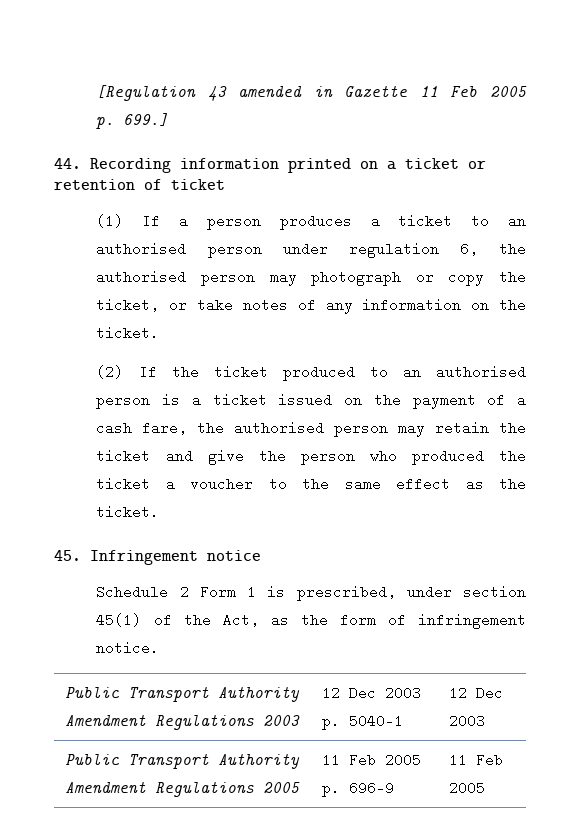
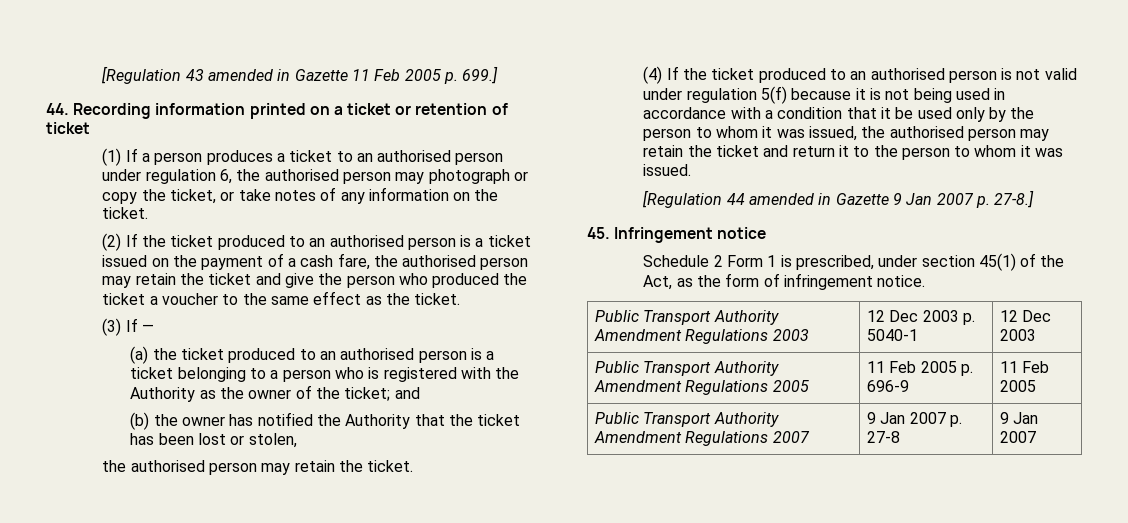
(160, 512) none -> [102,318,154,336] [130,346,495,364] [130,367,520,382] [130,385,420,402] [130,412,521,430] [130,433,297,448] [102,460,414,475] [643,66,1077,84] [643,86,1006,104] [643,107,1035,122] [643,126,1050,141] [643,145,1064,160] [643,164,692,176] [642,190,1035,208] // (3) If — // (a) the ticket produced to an authorised person is a ticket belonging to a person who is registered with the Authority as the owner of the ticket; and // (b) the owner has notified the Authority that the ticket has been lost or stolen, // the authorised person may retain the ticket. // (4) If the ticket produced to an authorised person is not valid under regulation 5(f) because it is not being used in accordance with a condition that it be used only by the person to whom it was issued, the authorised person may retain the ticket and return it to the person to whom it was issued. // [Regulation 44 amended in Gazette 9 Jan 2007 p. 27-8.]
(485, 788) none -> [594,412,779,427] [593,431,810,446] [866,412,962,427] [866,431,900,443] [999,412,1039,424] [999,431,1036,443] // Public Transport Authority Amendment Regulations 2007 | 9 Jan 2007 p. 27-8 | 9 Jan 2007

